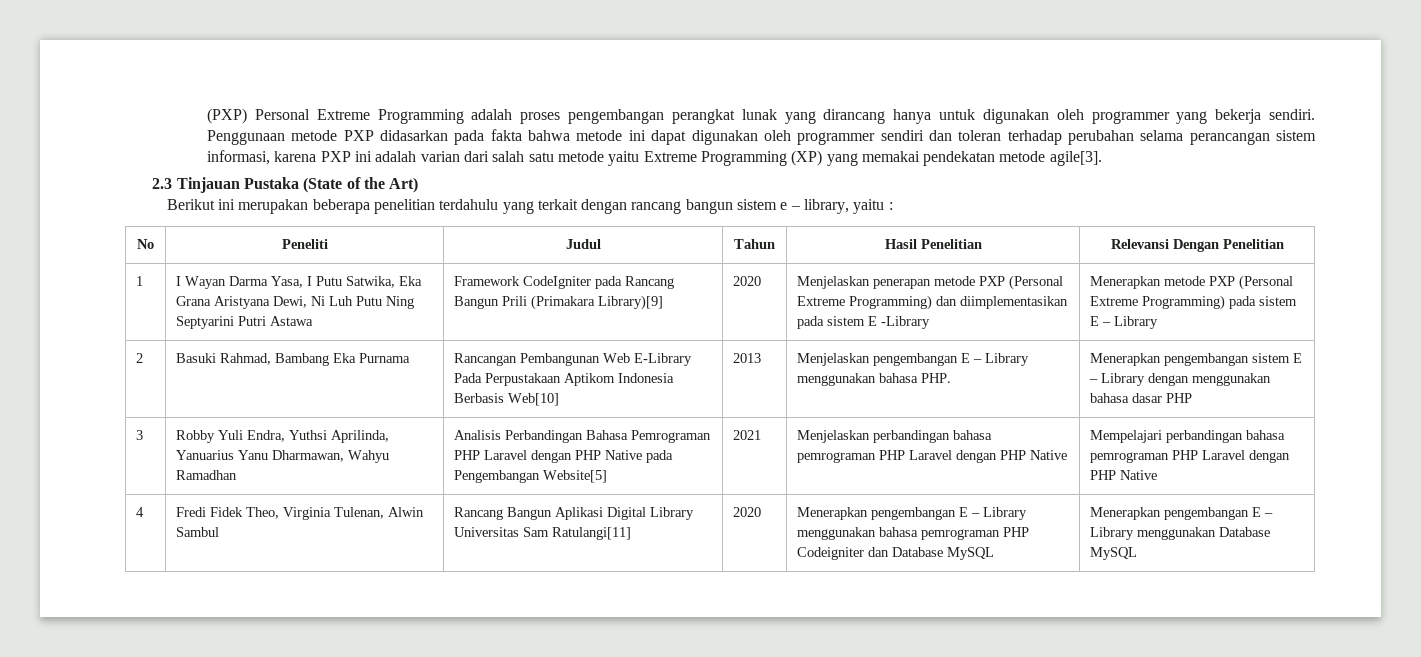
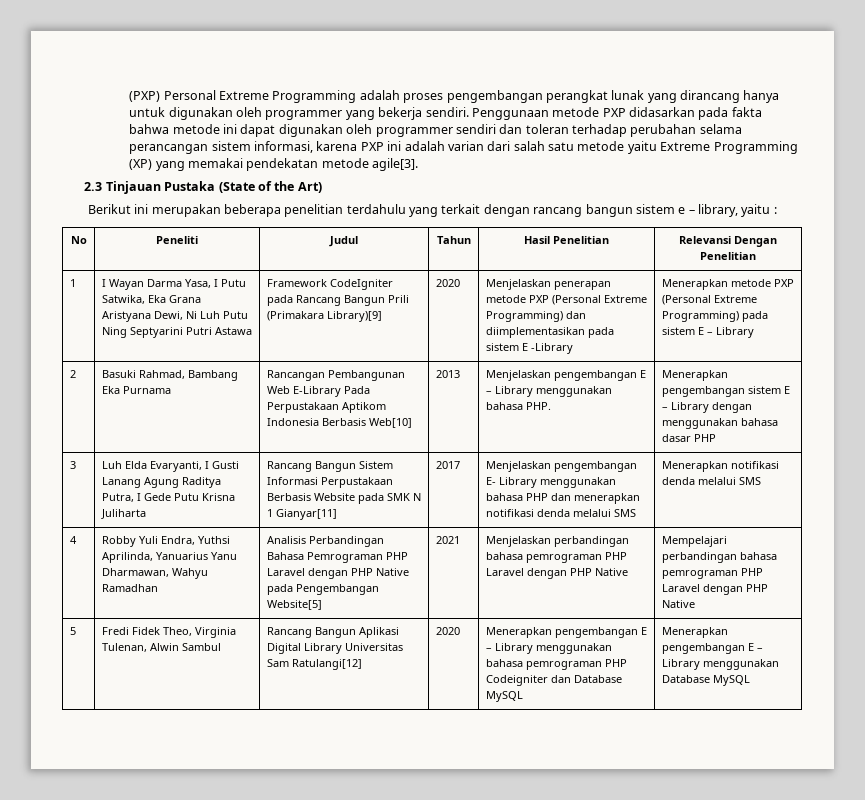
(144, 435) none -> [101,461,239,472] [101,477,221,488] [101,493,235,502] [100,509,146,519] [266,461,393,472] [266,477,393,488] [266,493,421,504] [266,509,337,520] [435,461,460,469] [485,461,637,472] [485,477,616,488] [485,493,640,504] [485,509,636,517] [661,461,779,472] [661,477,761,485] [69,536,77,544] | Luh Elda Evaryanti, I Gusti Lanang Agung Raditya Putra, I Gede Putu Krisna Juliharta | Rancang Bangun Sistem Informasi Perpustakaan Berbasis Website pada SMK N 1 Gianyar[11] | 2017 | Menjelaskan pengembangan E- Library menggunakan bahasa PHP dan menerapkan notifikasi denda melalui SMS | Menerapkan notifikasi denda melalui SMS // 4
[136,507,145,517] 4 -> [69,627,76,635] 5
[552,527,632,540] Ratulangi[11] -> [291,659,362,670] Ratulangi[12]

